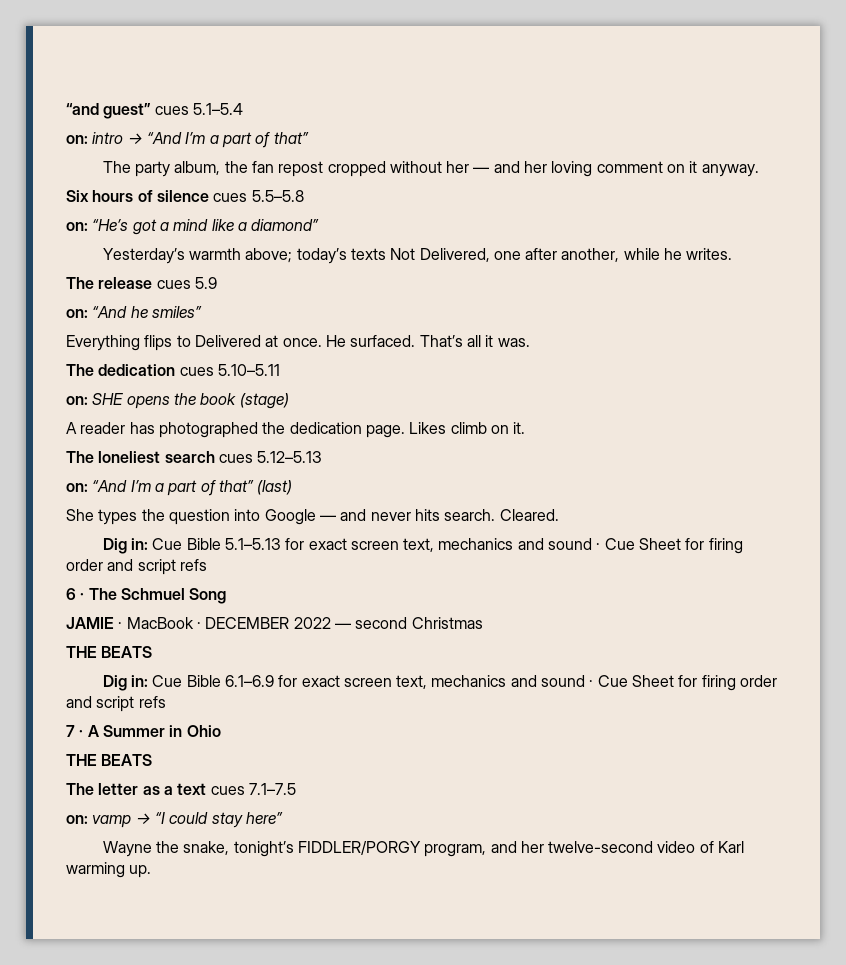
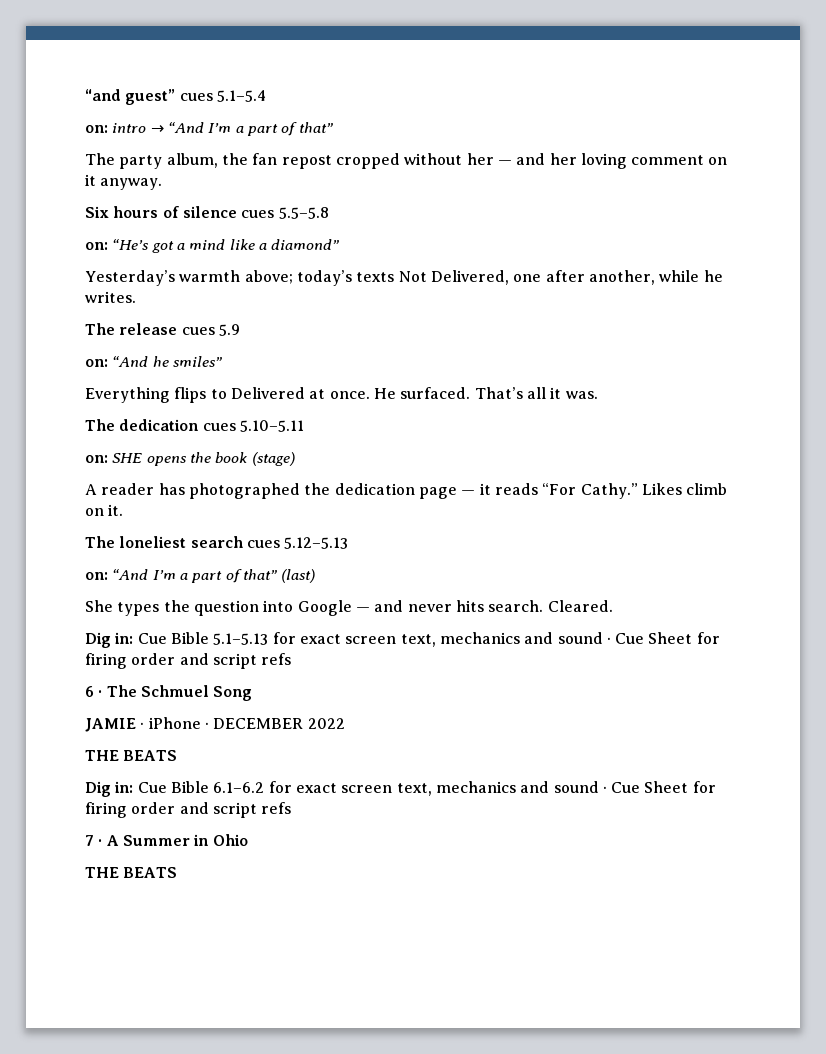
[365,425,405,438] page. -> [418,483,638,499] page — it reads “For Cathy.”
[126,617,194,629] MacBook -> [148,717,201,729] iPhone
[334,617,483,629] — second Christmas -> (345, 723) none
[224,675,274,687] 6.1–6.9 -> [213,782,265,793] 6.1–6.2
[66,783,296,795] [66,812,283,828] [102,841,745,857] [66,862,152,878] // The letter as a text cues 7.1–7.5 // on: vamp → “I could stay here” // Wayne the snake, tonight’s FIDDLER/PORGY program, and her twelve-second video of Karl warming up. -> (178, 872) none

